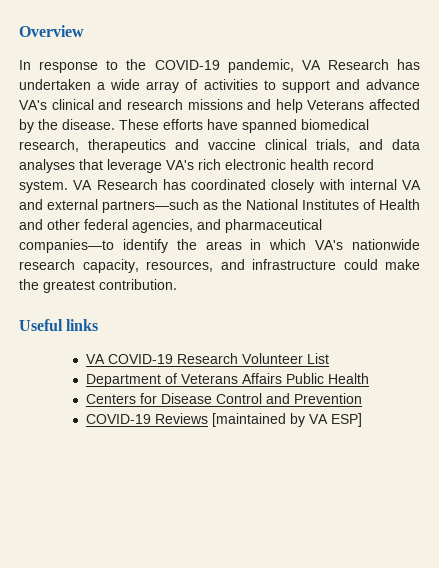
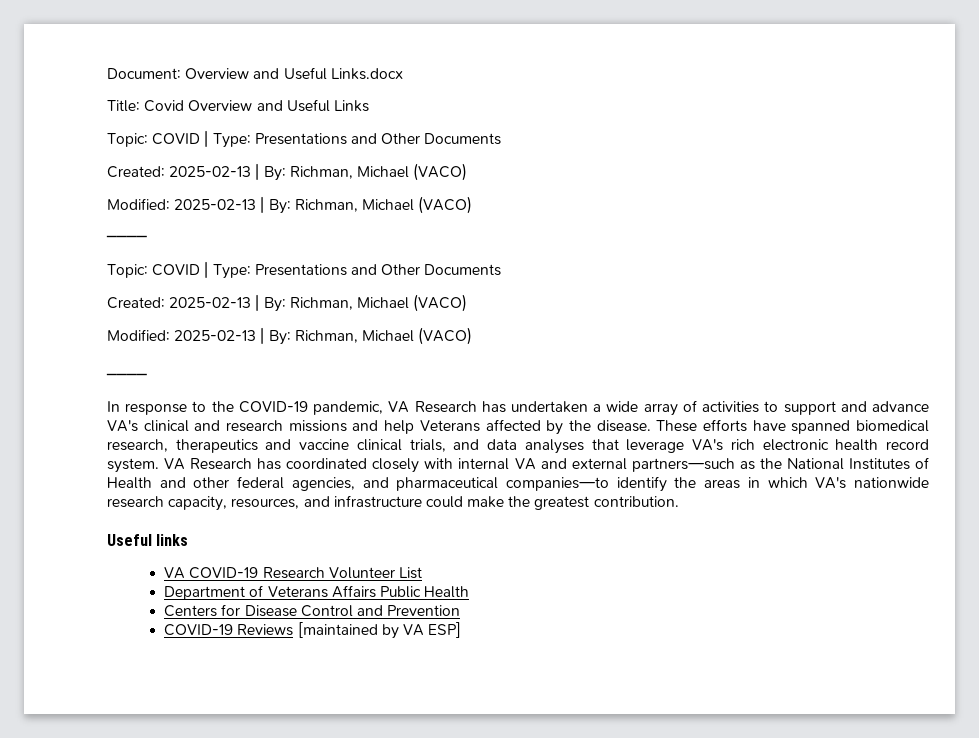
[19,25,84,37] Overview -> [107,67,403,80] [107,99,369,112] [107,130,502,148] [107,163,468,181] [107,196,473,214] [106,235,147,242] [107,261,502,279] [107,294,468,312] [107,327,473,345] [106,373,147,380] Document: Overview and Useful Links.docx // Title: Covid Overview and Useful Links // Topic: COVID | Type: Presentations and Other Documents // Created: 2025-02-13 | By: Richman, Michael (VACO) // Modified: 2025-02-13 | By: Richman, Michael (VACO) // ──── // Topic: COVID | Type: Presentations and Other Documents // Created: 2025-02-13 | By: Richman, Michael (VACO) // Modified: 2025-02-13 | By: Richman, Michael (VACO) // ────

